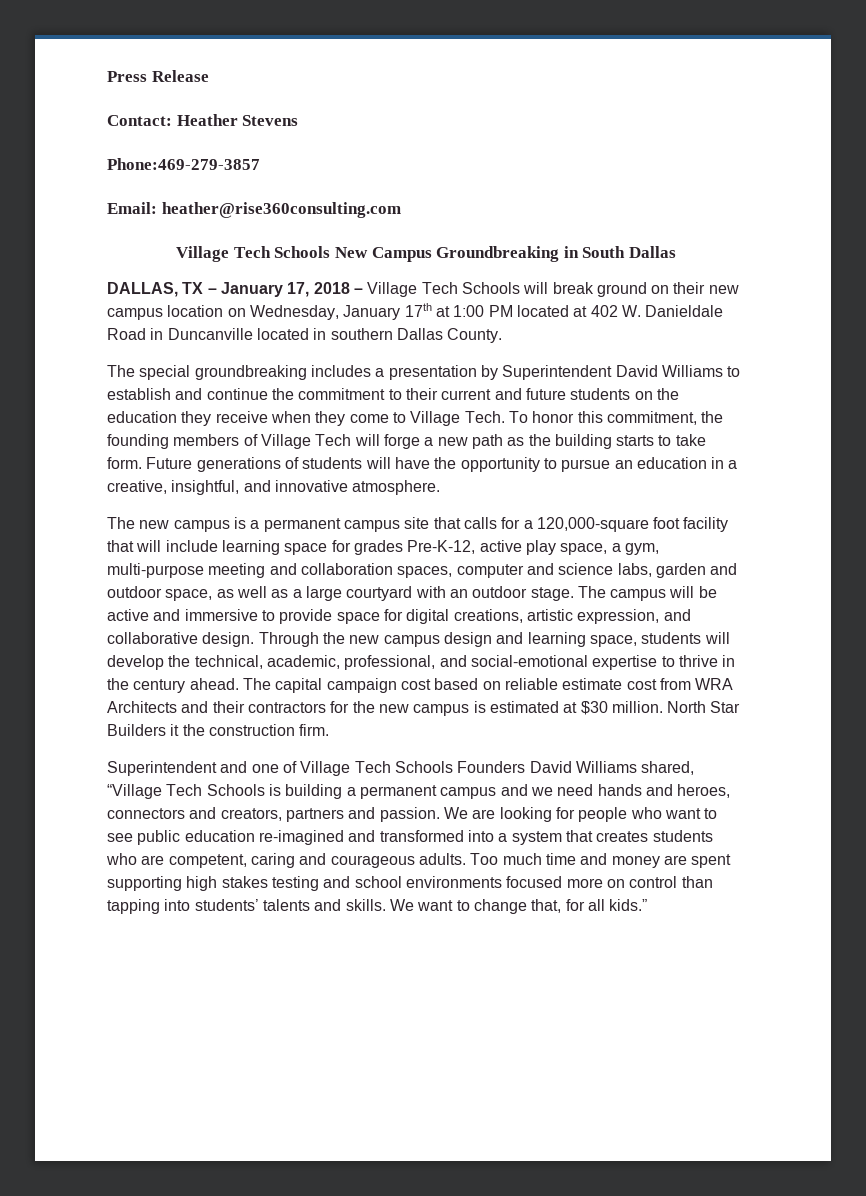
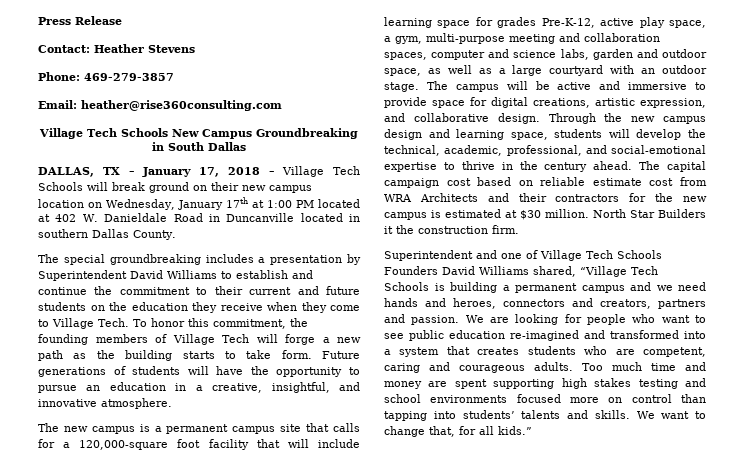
[107,158,260,170] Phone:469-279-3857 -> [38,72,174,81] Phone: 469-279-3857

